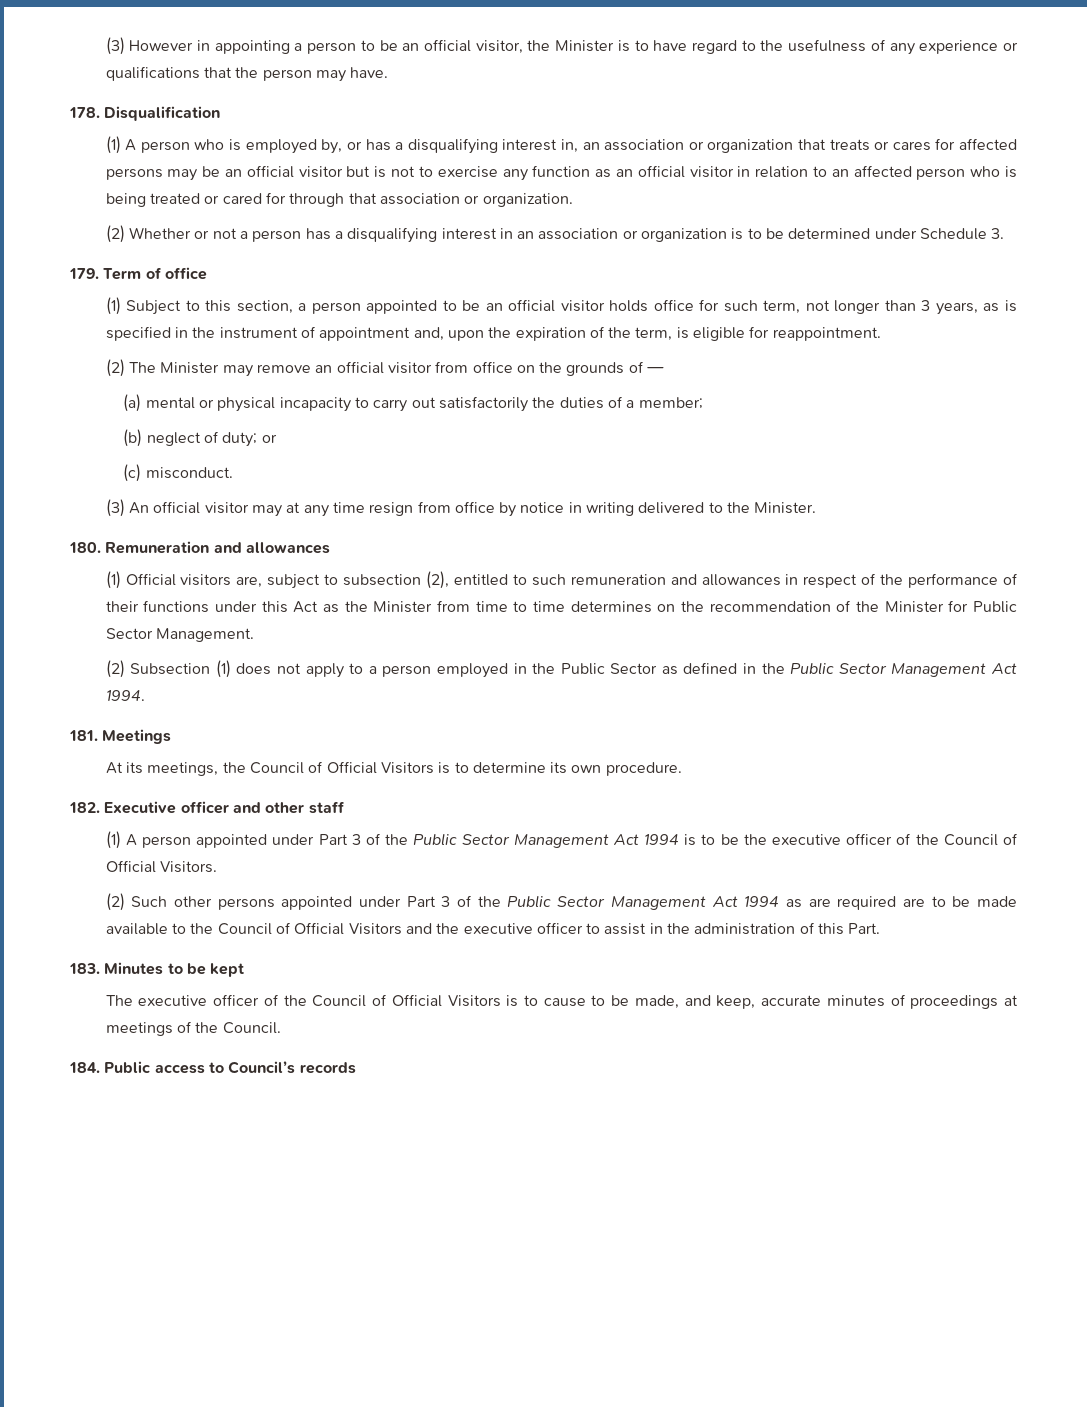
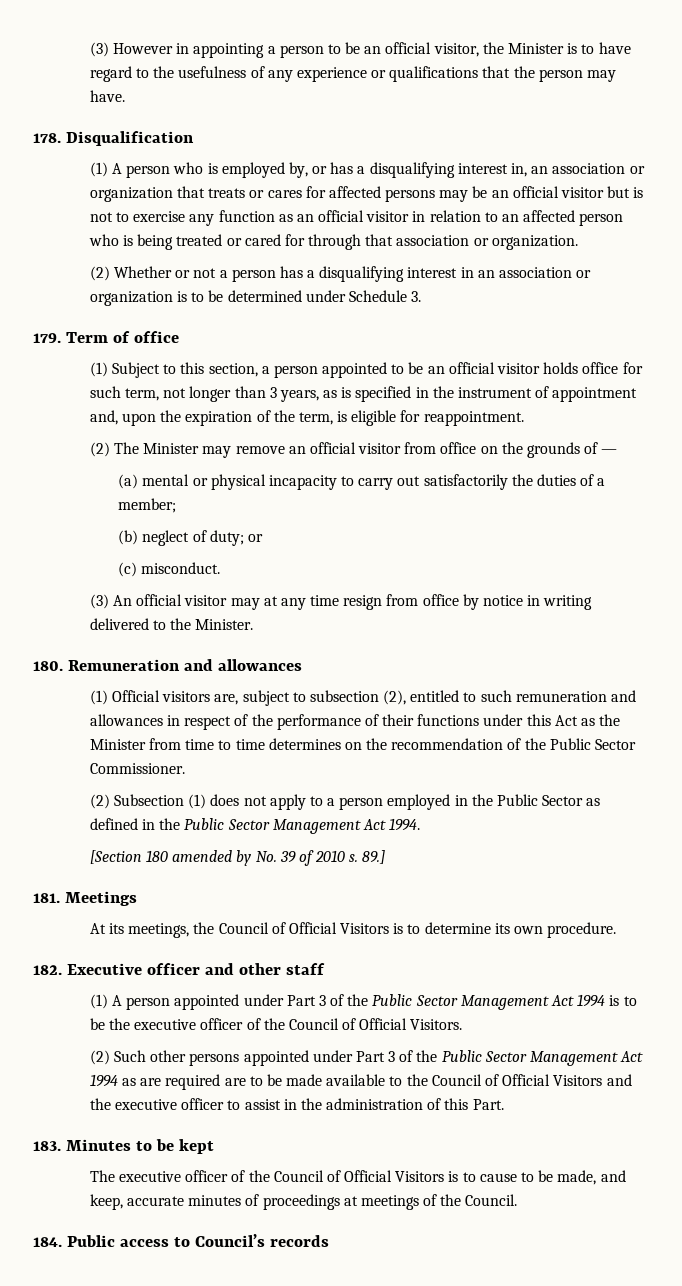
[884,600,1018,613] [105,628,254,642] Minister for Public Sector Management. -> [549,738,636,750] [89,763,185,774] Public Sector Commissioner.
(145, 695) none -> [89,850,386,866] // [Section 180 amended by No. 39 of 2010 s. 89.]

